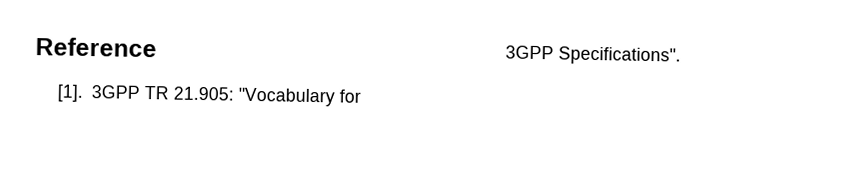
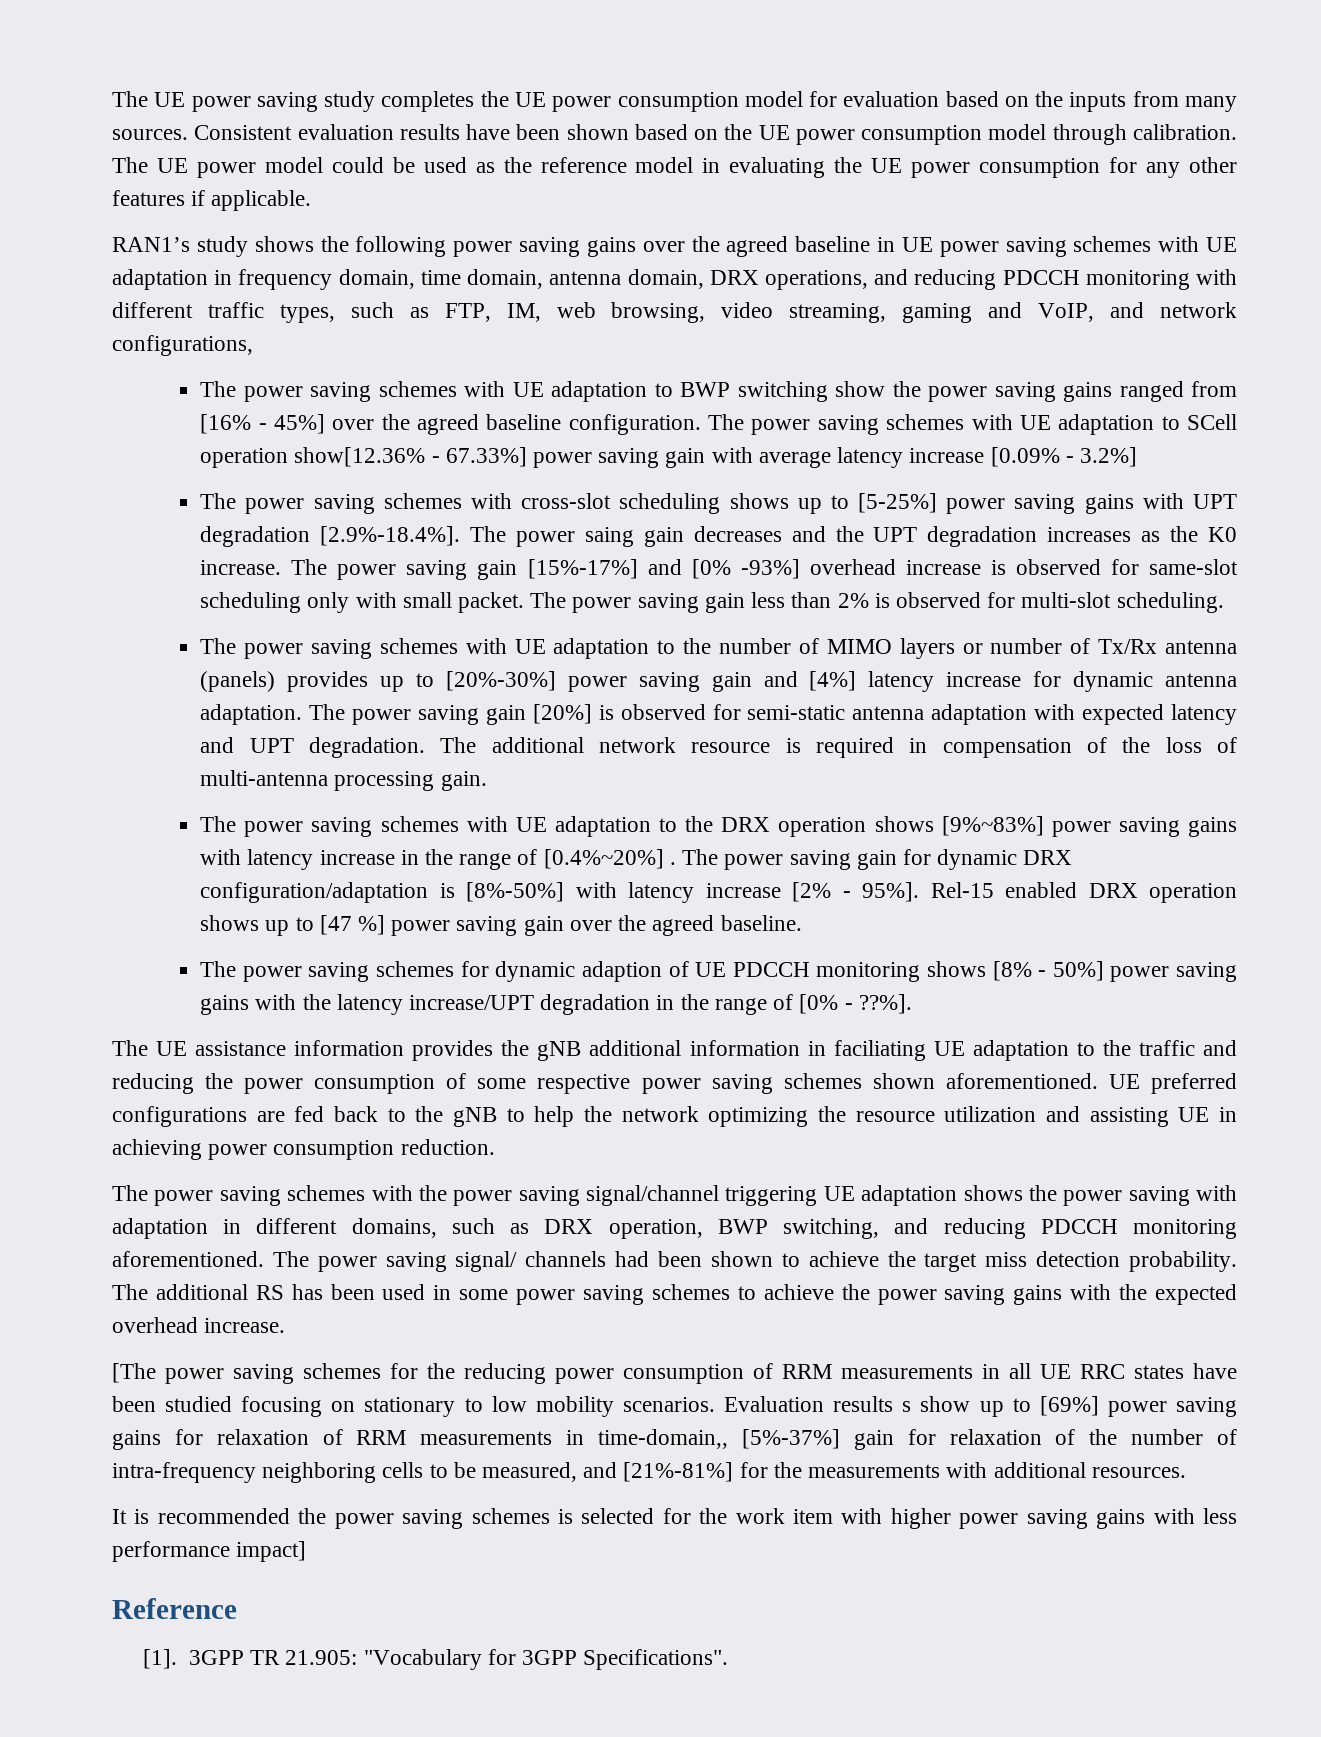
(35, 47) none -> [112,91,1238,112] [112,124,1237,145] [112,157,1237,178] [112,190,312,211] [112,236,1237,257] [112,269,1237,290] [112,302,1237,323] [112,335,253,356] [200,381,1237,402] [200,414,1237,435] [200,447,1137,468] [200,493,1237,514] [200,526,1237,547] [200,559,1238,580] [200,592,1224,613] [200,638,1238,659] [200,671,1237,692] [200,704,1237,725] [200,737,1237,758] [200,770,487,791] [200,816,1237,837] [200,849,1073,870] [200,882,1237,903] [200,915,802,936] [200,961,1237,982] [200,994,912,1015] [112,1040,1237,1061] [112,1073,1238,1094] [112,1106,1237,1127] [112,1139,495,1160] [112,1185,1237,1206] [112,1218,1238,1239] [112,1251,1237,1272] [112,1284,1238,1305] [112,1317,286,1333] [112,1363,1237,1384] [112,1396,1237,1417] [112,1429,1237,1450] [112,1462,1186,1483] [112,1508,1238,1529] [112,1541,307,1562] The UE power saving study completes the UE power consumption model for evaluation based on the inputs from many sources. Consistent evaluation results have been shown based on the UE power consumption model through calibration. The UE power model could be used as the reference model in evaluating the UE power consumption for any other features if applicable. // RAN1’s study shows the following power saving gains over the agreed baseline in UE power saving schemes with UE adaptation in frequency domain, time domain, antenna domain, DRX operations, and reducing PDCCH monitoring with different traffic types, such as FTP, IM, web browsing, video streaming, gaming and VoIP, and network configurations, // The power saving schemes with UE adaptation to BWP switching show the power saving gains ranged from [16% - 45%] over the agreed baseline configuration. The power saving schemes with UE adaptation to SCell operation show[12.36% - 67.33%] power saving gain with average latency increase [0.09% - 3.2%] // The power saving schemes with cross-slot scheduling shows up to [5-25%] power saving gains with UPT degradation [2.9%-18.4%]. The power saing gain decreases and the UPT degradation increases as the K0 increase. The power saving gain [15%-17%] and [0% -93%] overhead increase is observed for same-slot scheduling only with small packet. The power saving gain less than 2% is observed for multi-slot scheduling. // The power saving schemes with UE adaptation to the number of MIMO layers or number of Tx/Rx antenna (panels) provides up to [20%-30%] power saving gain and [4%] latency increase for dynamic antenna adaptation. The power saving gain [20%] is observed for semi-static antenna adaptation with expected latency and UPT degradation. The additional network resource is required in compensation of the loss of multi-antenna processing gain. // The power saving schemes with UE adaptation to the DRX operation shows [9%~83%] power saving gains with latency increase in the range of [0.4%~20%] . The power saving gain for dynamic DRX configuration/adaptation is [8%-50%] with latency increase [2% - 95%]. Rel-15 enabled DRX operation shows up to [47 %] power saving gain over the agreed baseline. // The power saving schemes for dynamic adaption of UE PDCCH monitoring shows [8% - 50%] power saving gains with the latency increase/UPT degradation in the range of [0% - ??%]. // The UE assistance information provides the gNB additional information in faciliating UE adaptation to the traffic and reducing the power consumption of some respective power saving schemes shown aforementioned. UE preferred configurations are fed back to the gNB to help the network optimizing the resource utilization and assisting UE in achieving power consumption reduction. // The power saving schemes with the power saving signal/channel triggering UE adaptation shows the power saving with adaptation in different domains, such as DRX operation, BWP switching, and reducing PDCCH monitoring aforementioned. The power saving signal/ channels had been shown to achieve the target miss detection probability. The additional RS has been used in some power saving schemes to achieve the power saving gains with the expected overhead increase. // [The power saving schemes for the reducing power consumption of RRM measurements in all UE RRC states have been studied focusing on stationary to low mobility scenarios. Evaluation results s show up to [69%] power saving gains for relaxation of RRM measurements in time-domain,, [5%-37%] gain for relaxation of the number of intra-frequency neighboring cells to be measured, and [21%-81%] for the measurements with additional resources. // It is recommended the power saving schemes is selected for the work item with higher power saving gains with less performance impact] //

